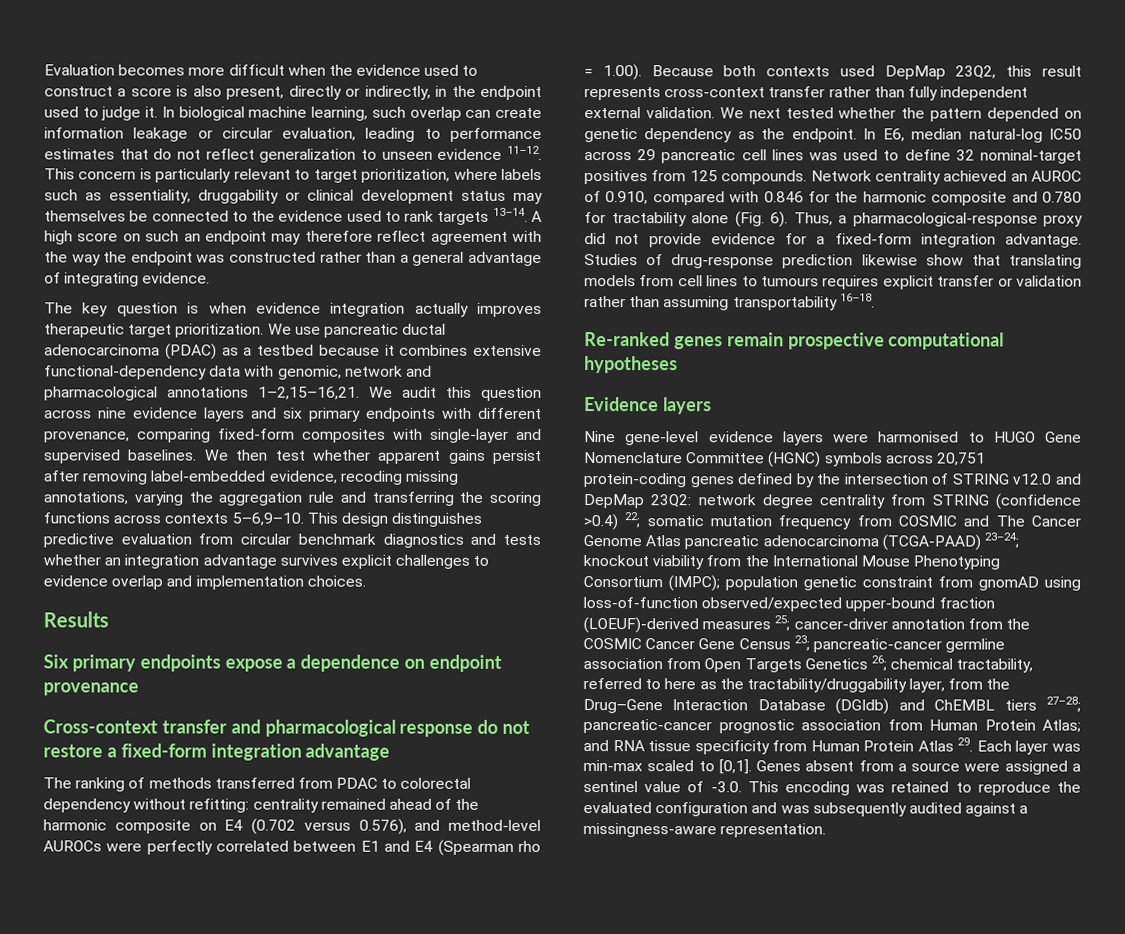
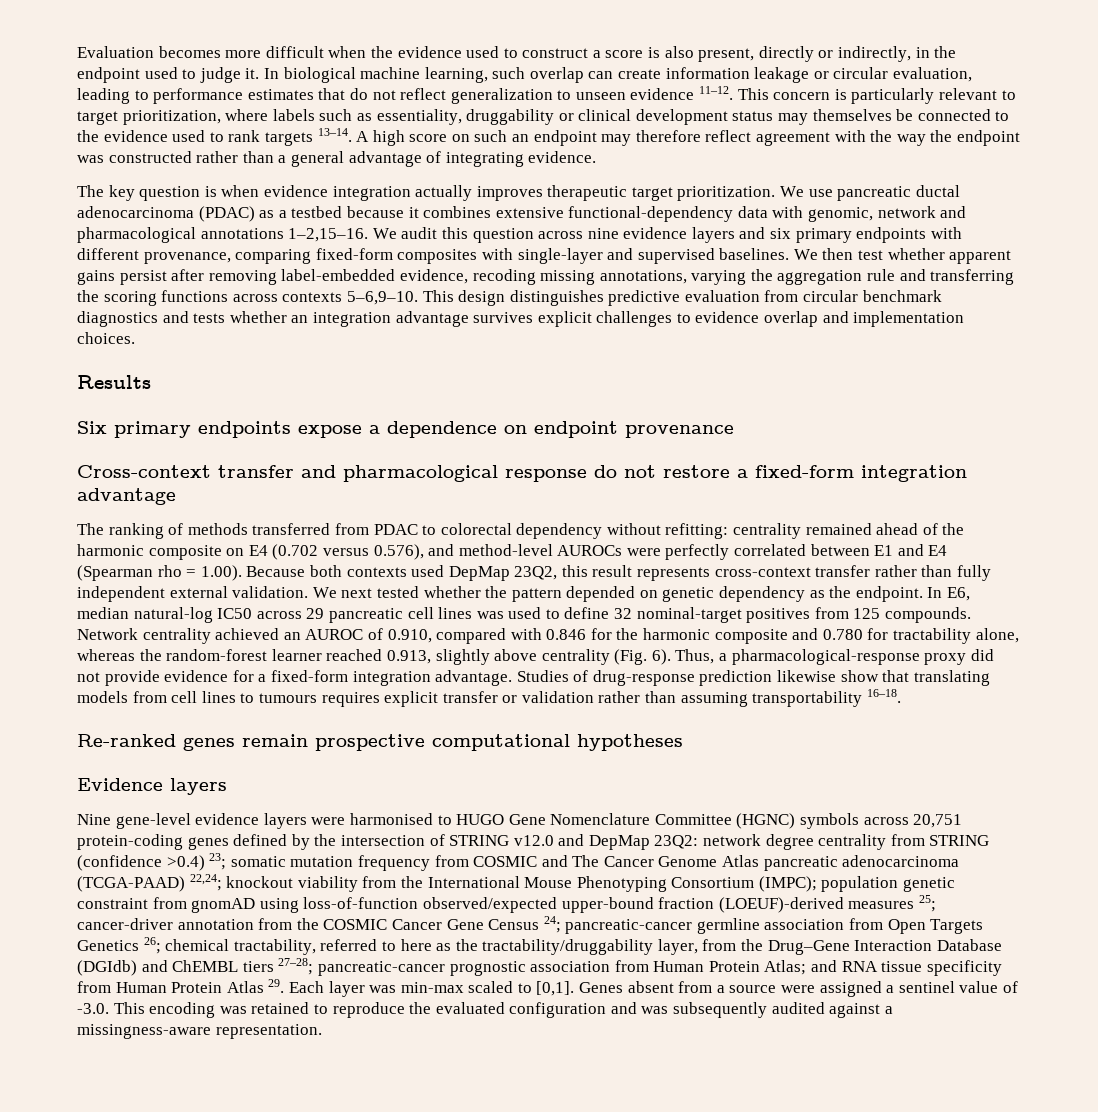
[258,386,360,400] 1–2,15–16,21. -> [288,228,369,242] 1–2,15–16.
[691,212,729,224] alone -> [975,628,1019,643] [77,649,610,665] alone, whereas the random-forest learner reached 0.913, slightly above centrality
[624,512,641,529] 22; -> [209,853,227,870] 23;
[983,532,1019,549] 23–24; -> [189,874,222,891] 22,24;
[793,635,810,652] 23; -> [543,916,561,933] 24;

